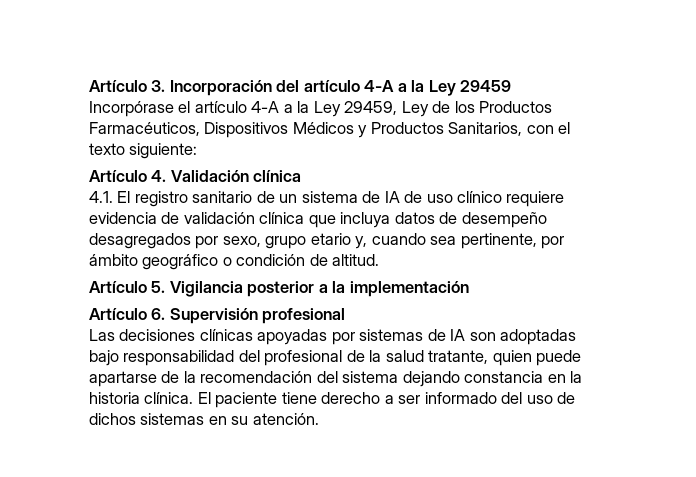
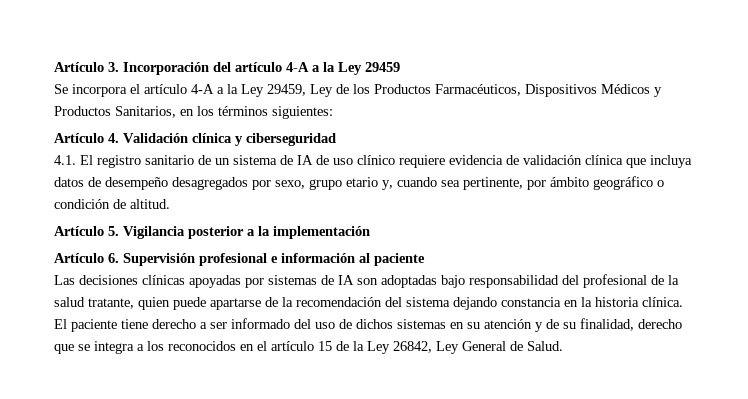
[89,101,174,117] Incorpórase -> [54,84,127,97] Se incorpora
[526,122,571,134] [89,143,198,159] con el texto siguiente: -> [180,106,333,119] en los términos siguientes:
(302, 176) none -> [235,133,336,146] y ciberseguridad
(346, 316) none -> [271,253,425,266] e información al paciente
[252,413,319,425] atención. -> [484,318,682,332] [54,341,563,354] atención y de su finalidad, derecho que se integra a los reconocidos en el artículo 15 de la Ley 26842, Ley General de Salud.

